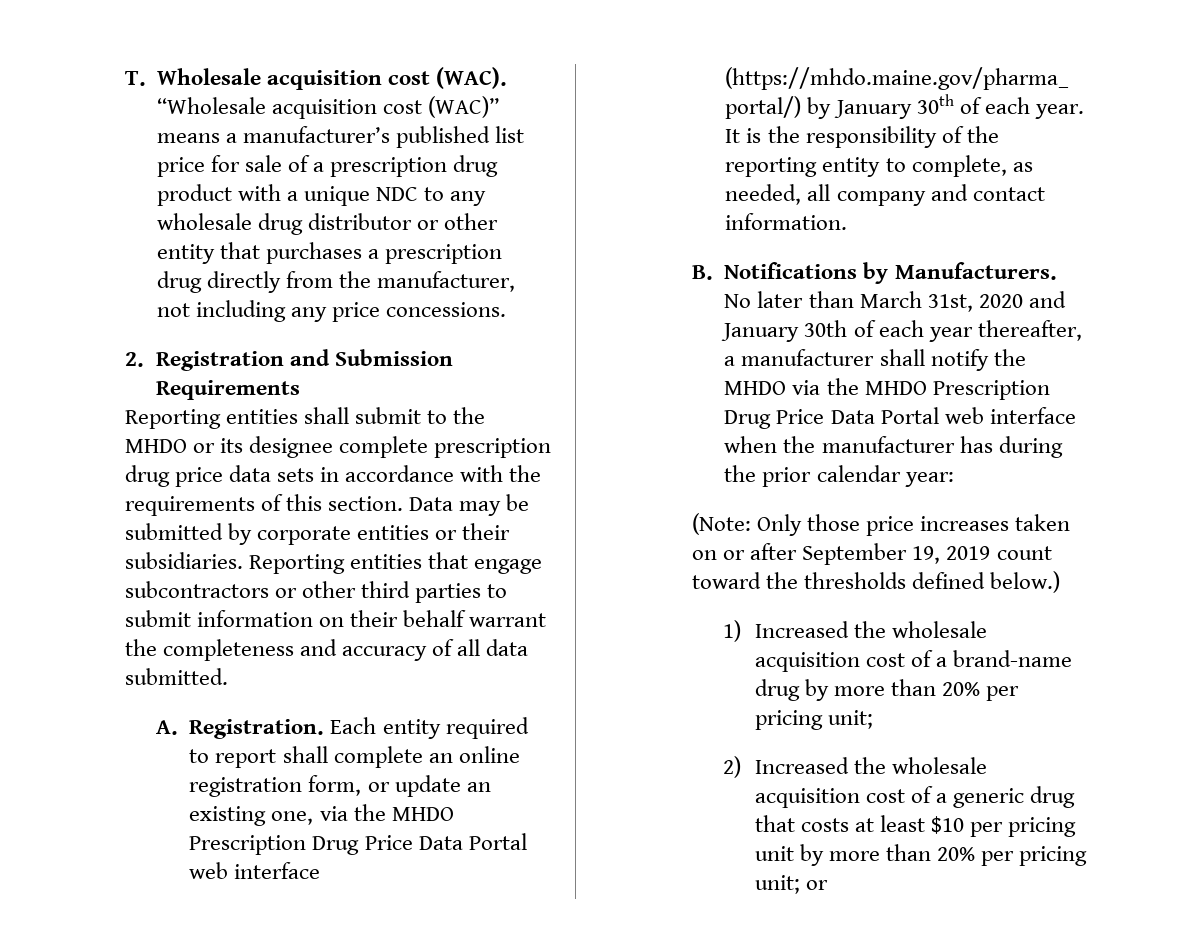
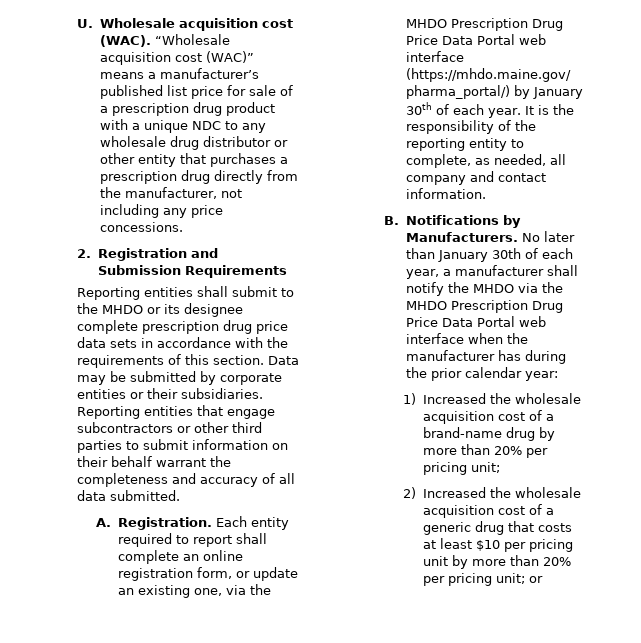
[124,71,146,86] T. -> [77,19,94,28] U.
[859,291,1066,312] [721,320,1082,342] March 31st, 2020 and January 30th of each year thereafter, -> [437,248,573,262] [405,269,439,279] January 30th of each year,
[692,513,1071,536] [692,543,1052,565] [692,571,1061,593] // (Note: Only those price increases taken on or after September 19, 2019 count toward the thresholds defined below.) -> (558, 376) none

